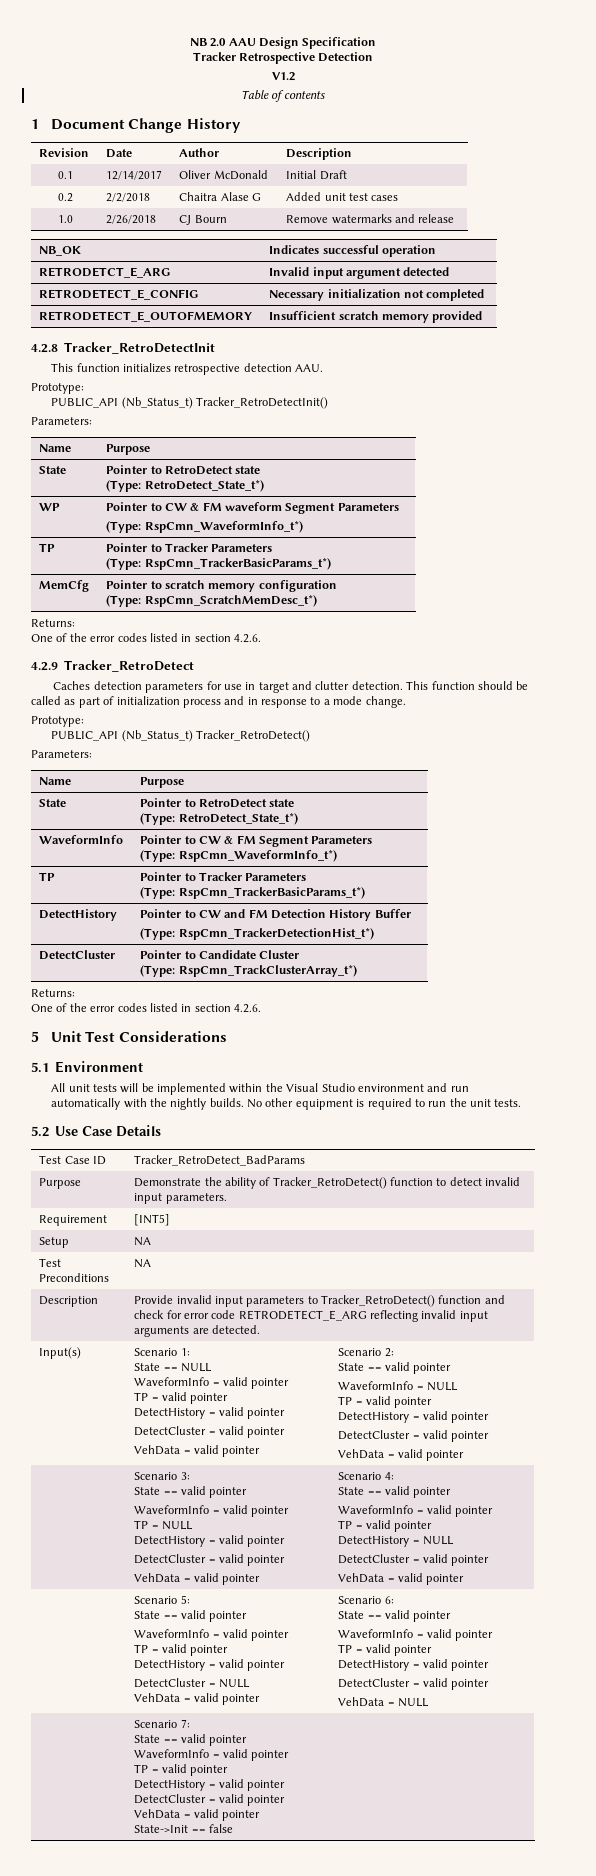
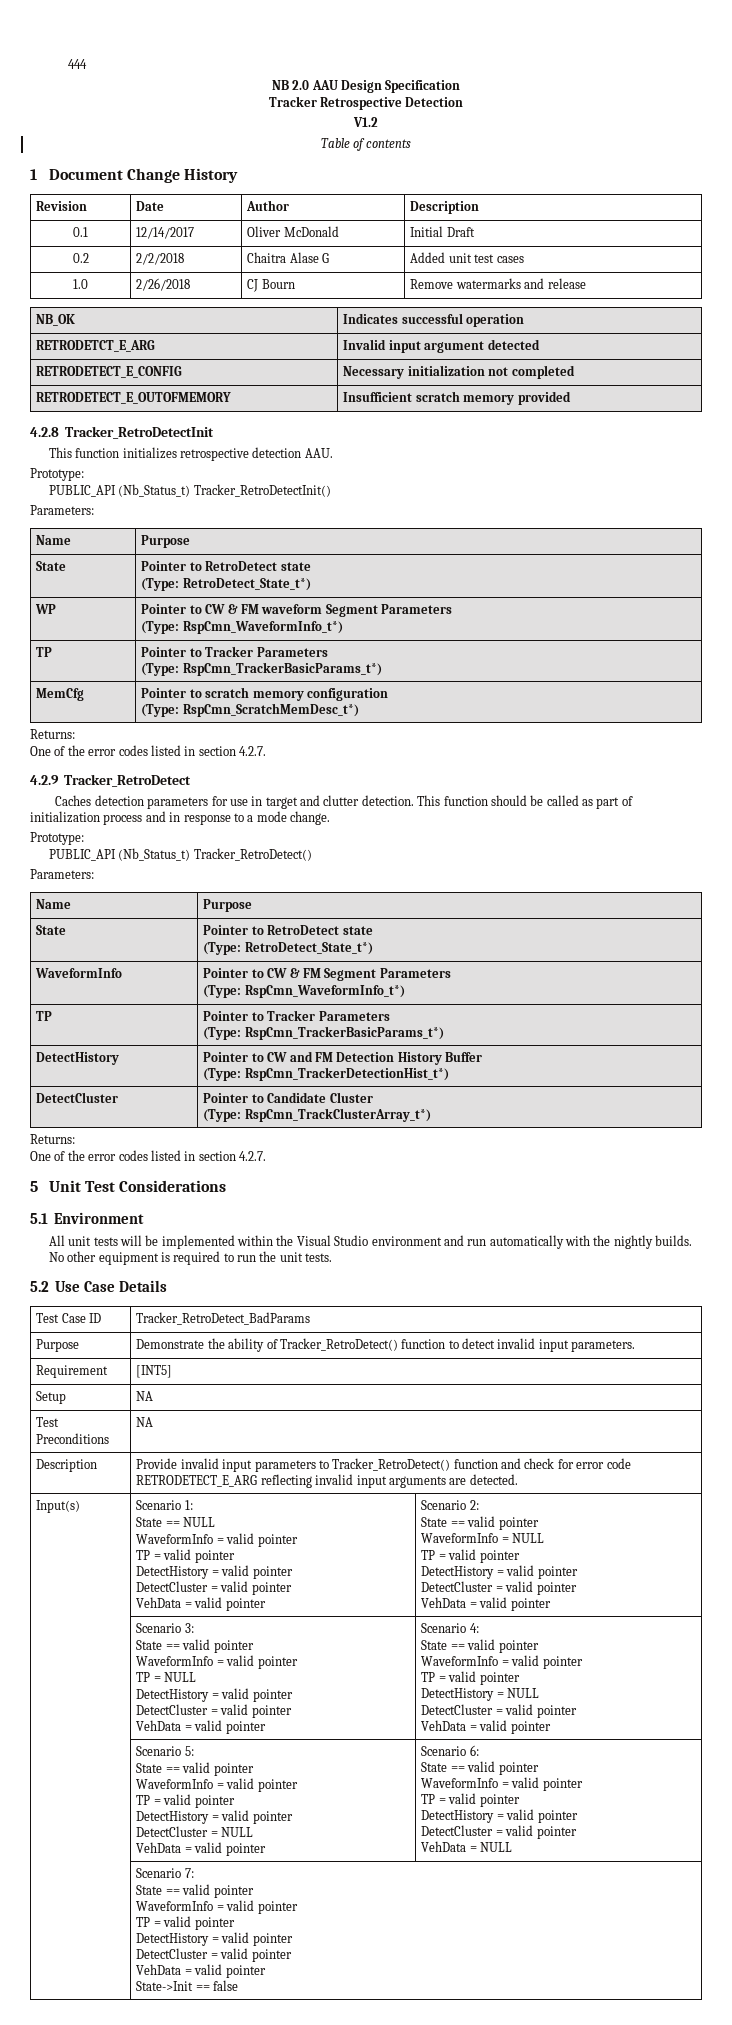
(189, 42) none -> [67,59,87,69] 444 //
[234,634,261,643] 4.2.6. -> [239,746,266,756] 4.2.7.
[234,1004,261,1013] 4.2.6. -> [239,1151,266,1161] 4.2.7.

